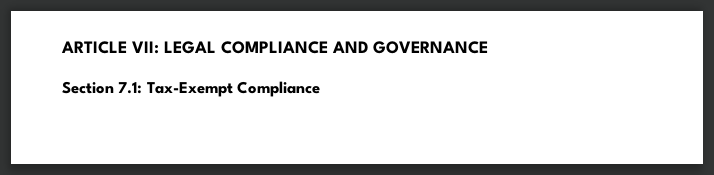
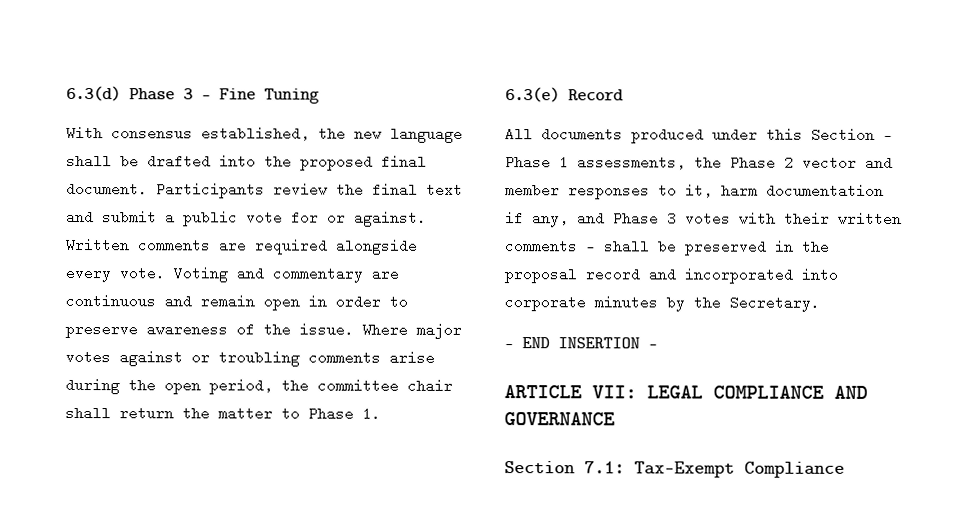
(61, 47) none -> [66,85,320,104] [66,125,463,143] [66,153,427,171] [66,181,463,199] [66,209,427,227] [66,237,418,255] [65,265,399,283] [65,293,408,311] [65,321,462,339] [65,349,435,367] [65,377,453,395] [65,405,381,421] [505,87,624,103] [505,127,893,144] [505,155,893,170] [505,183,884,200] [505,211,902,228] [505,239,830,256] [504,267,838,284] [504,295,820,312] [504,337,658,349] 6.3(d) Phase 3 — Fine Tuning // With consensus established, the new language shall be drafted into the proposed final document. Participants review the final text and submit a public vote for or against. Written comments are required alongside every vote. Voting and commentary are continuous and remain open in order to preserve awareness of the issue. Where major votes against or troubling comments arise during the open period, the committee chair shall return the matter to Phase 1. // 6.3(e) Record // All documents produced under this Section — Phase 1 assessments, the Phase 2 vector and member responses to it, harm documentation if any, and Phase 3 votes with their written comments — shall be preserved in the proposal record and incorporated into corporate minutes by the Secretary. // — END INSERTION — //

